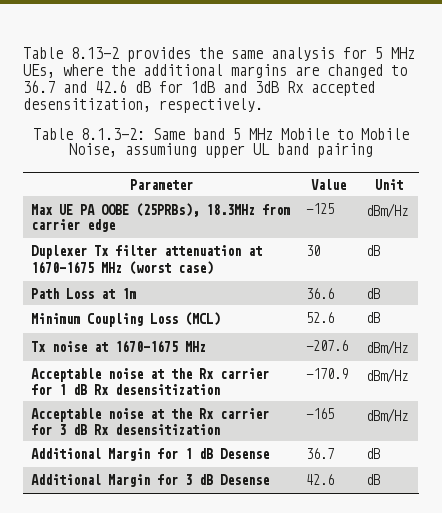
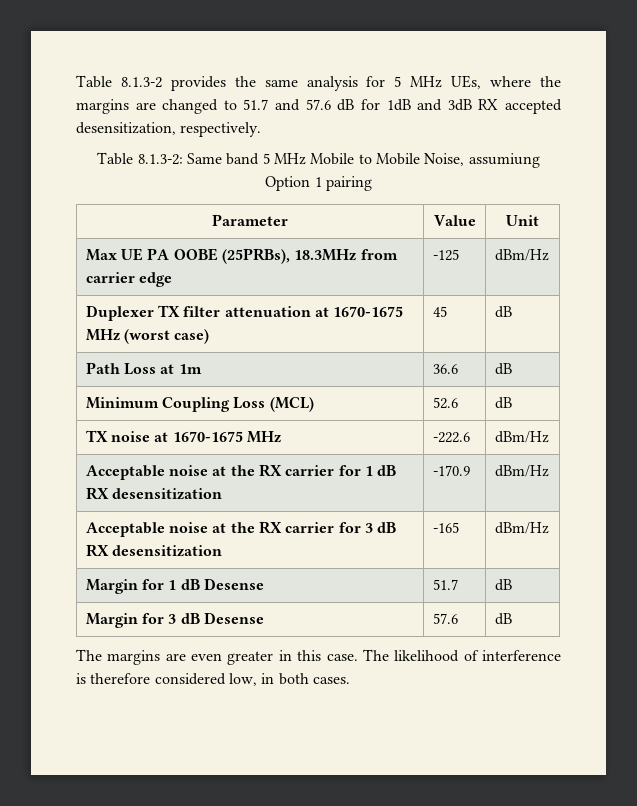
[23,47,119,59] Table 8.13-2 -> [76,75,162,88] Table 8.1.3-2
[143,64,223,76] additional -> (562, 81) none
[23,80,127,93] 36.7 and 42.6 -> [243,99,331,111] 51.7 and 57.6
[287,81,304,93] Rx -> [478,99,499,110] RX
[205,143,309,158] upper UL band -> [265,176,322,191] Option 1
[94,245,110,256] Tx -> [158,305,181,317] TX
[306,245,321,256] 30 -> [432,306,447,317] 45
[31,341,47,352] Tx -> [85,430,108,442] TX
[306,340,349,351] [366,340,409,355] [31,368,215,382] -207.6 | dBm/Hz // Acceptable noise at the Rx -> [432,432,470,443] [494,431,549,443] [85,464,282,480] -222.6 | dBm/Hz // Acceptable noise at the RX
[94,384,110,395] Rx -> [85,487,109,500] RX
[199,408,215,419] Rx -> [258,521,282,534] RX
[94,424,110,435] Rx -> [85,544,109,557] RX
[31,448,102,459] Additional -> (549, 528) none
[306,448,335,459] [366,448,381,459] [31,474,102,485] 36.7 | dB // Additional -> [432,579,458,590] [494,579,512,591] 51.7 | dB //
[306,474,335,485] [366,474,381,485] 42.6 | dB -> [432,613,458,624] [494,613,512,625] [76,649,562,665] [76,673,350,686] 57.6 | dB // The margins are even greater in this case. The likelihood of interference is therefore considered low, in both cases.

